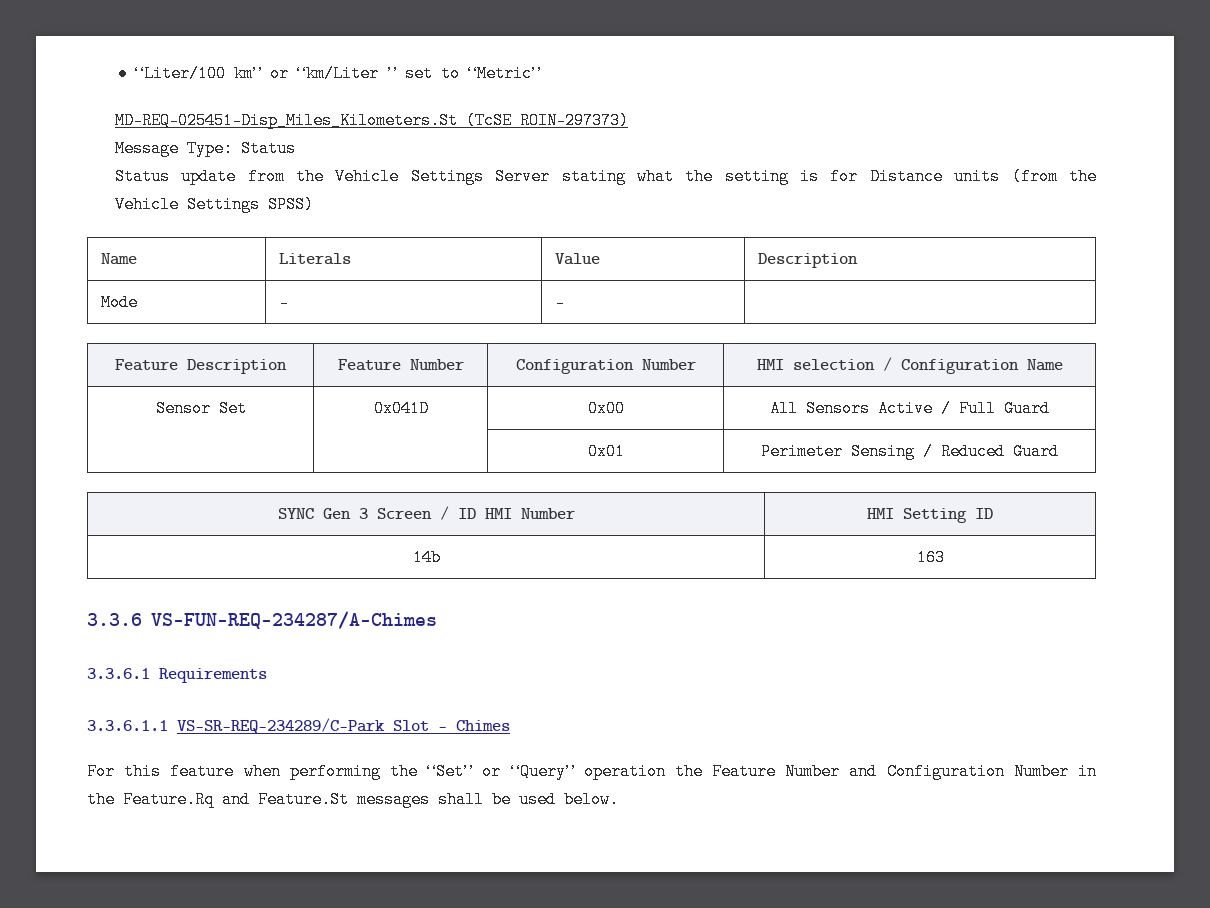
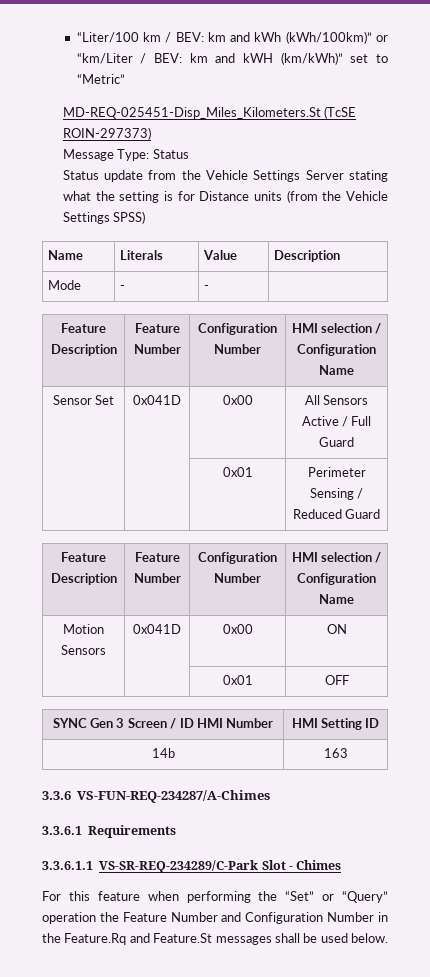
[233,65,396,82] km” or “km/Liter ” -> [142,31,389,44] [76,52,343,65] km / BEV: km and kWh (kWh/100km)” or “km/Liter / BEV: km and kWH (km/kWh)”
(1059, 451) none -> [61,552,106,562] [50,573,117,585] [134,552,180,562] [133,573,181,583] [198,552,277,564] [214,573,261,583] [291,552,382,563] [297,573,376,585] [319,594,354,604] [63,624,104,634] [61,645,106,655] [133,624,181,634] [222,624,253,634] [326,624,347,634] [222,675,253,685] [324,675,349,685] // Feature Description | Feature Number | Configuration Number | HMI selection / Configuration Name // Motion Sensors | 0x041D | 0x00 | ON // | | 0x01 | OFF

